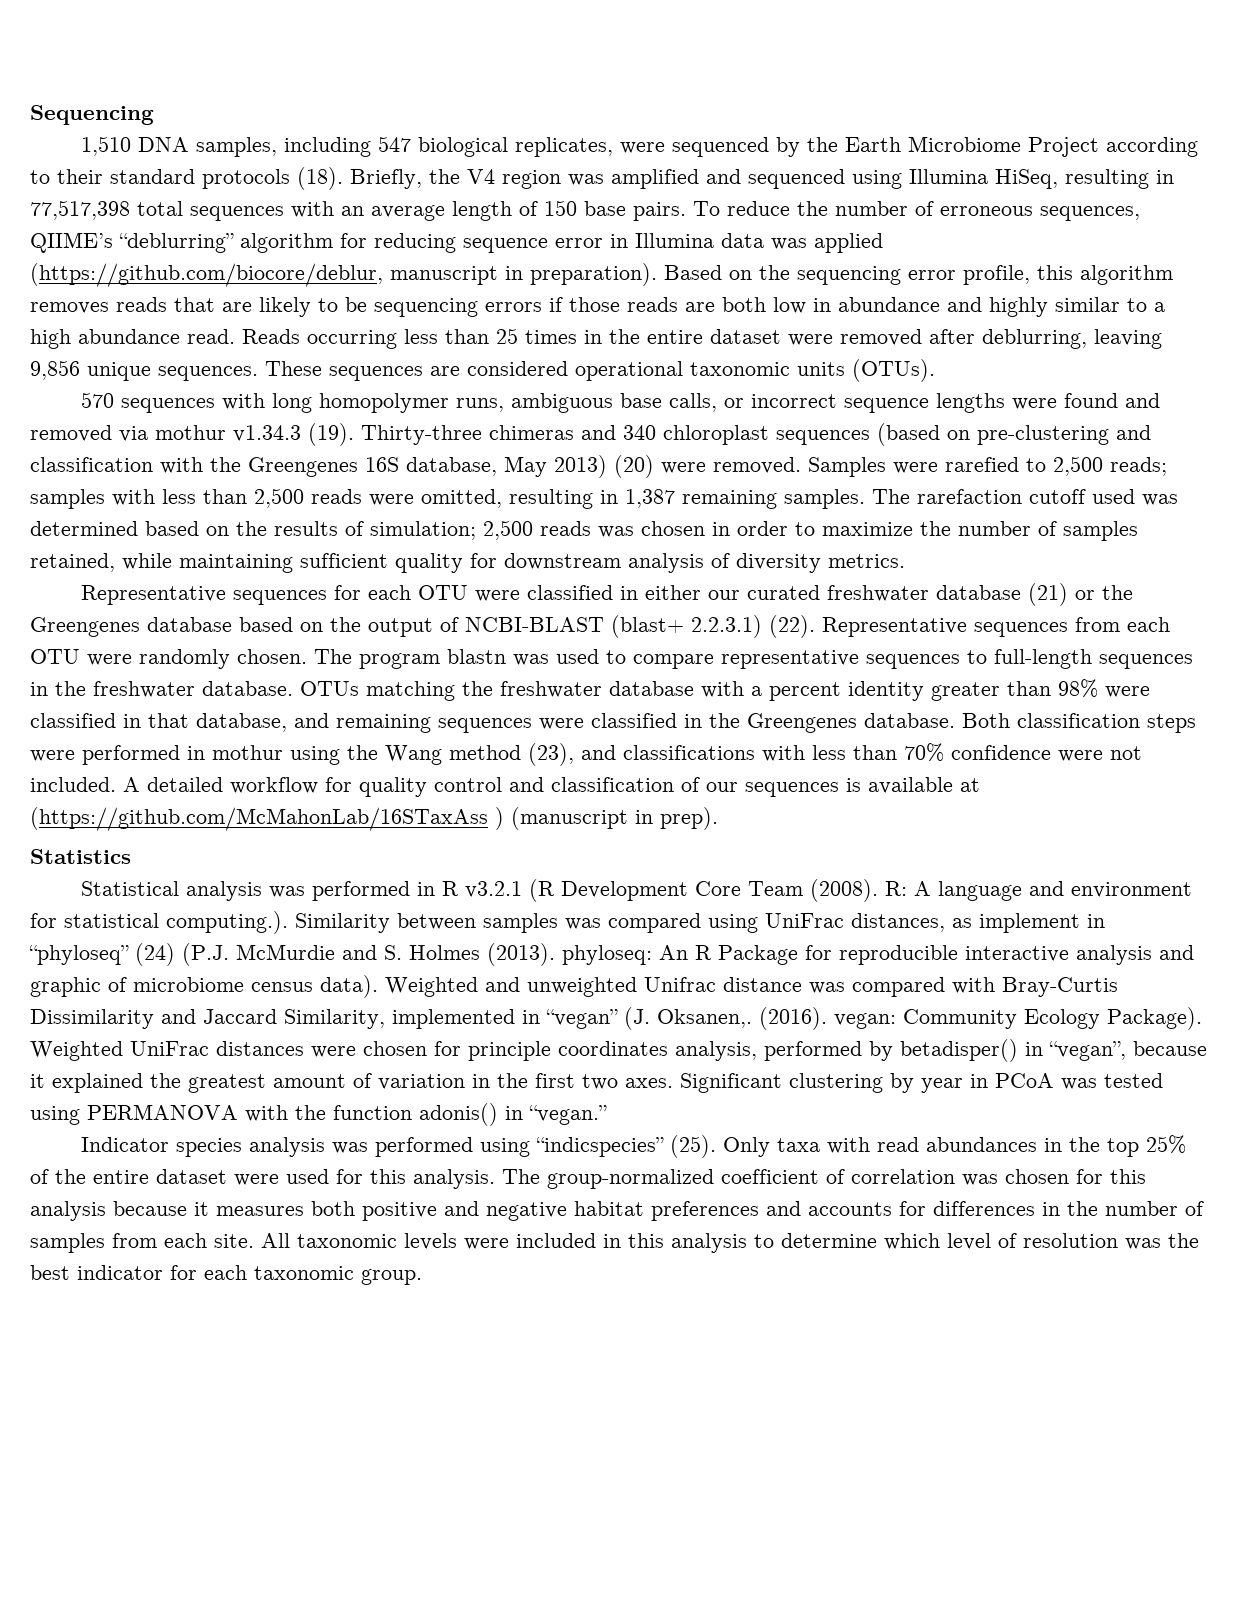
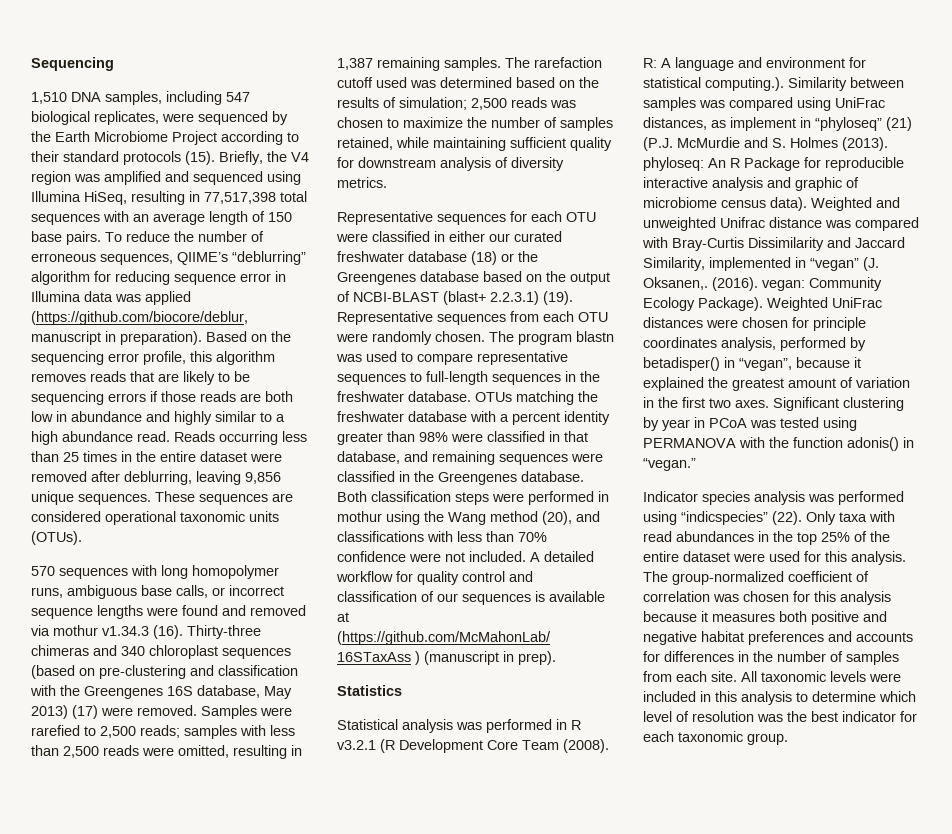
[297,167,343,190] (18). -> [185,151,215,165] (15).
[308,423,354,446] (19). -> [153,625,183,639] (16).
[614,455,654,478] (20) -> [72,705,98,719] (17)
[712,521,788,536] in order -> (383, 122) none
[1027,583,1068,606] (21) -> [471,251,497,265] (18)
[769,615,815,638] (22). -> [543,291,573,305] (19).
[528,743,574,766] (23), -> [542,511,572,525] (20),
[135,943,175,966] (24) -> [886,117,912,131] (21)
[669,1135,716,1158] (25). -> [772,511,802,525] (22).

